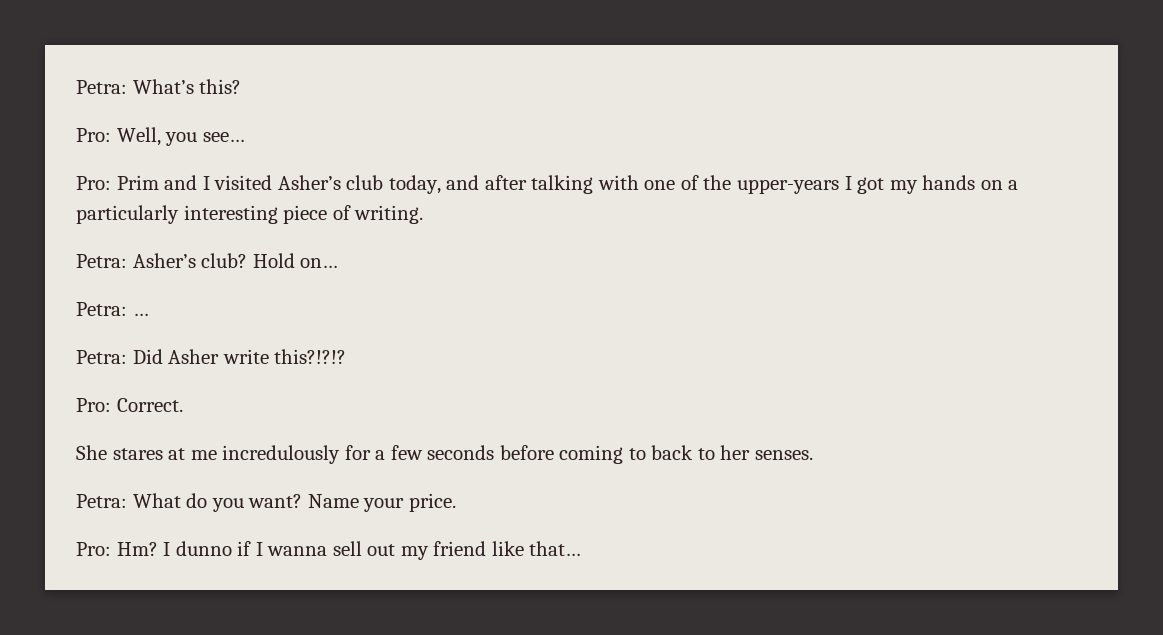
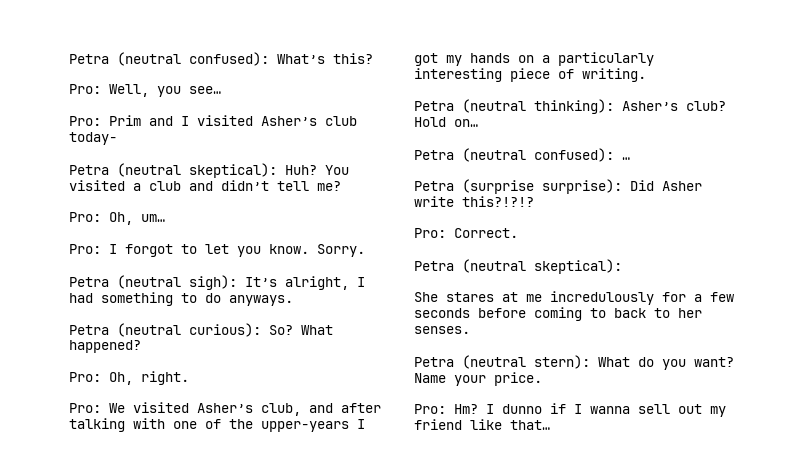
[76,80,127,94] Petra: -> [69,52,269,66] Petra (neutral confused):
[388,175,441,194] today, -> [69,132,117,145] [69,163,349,178] [69,180,341,191] [69,212,165,225] [69,244,365,257] [69,275,365,290] [69,292,293,306] [69,323,333,337] [69,340,141,353] [69,371,189,385] [69,402,301,416] today- // Petra (neutral skeptical): Huh? You visited a club and didn’t tell me? // Pro: Oh, um… // Pro: I forgot to let you know. Sorry. // Petra (neutral sigh): It’s alright, I had something to do anyways. // Petra (neutral curious): So? What happened? // Pro: Oh, right. // Pro: We visited Asher’s club,
[76,254,127,268] Petra: -> [414,99,614,114] Petra (neutral thinking):
[76,302,149,316] [76,350,127,364] Petra: … // Petra: -> [414,148,630,162] [414,179,622,194] Petra (neutral confused): … // Petra (surprise surprise):
(183, 405) none -> [414,259,622,274] // Petra (neutral skeptical):
[76,494,127,508] Petra: -> [414,355,590,369] Petra (neutral stern):

